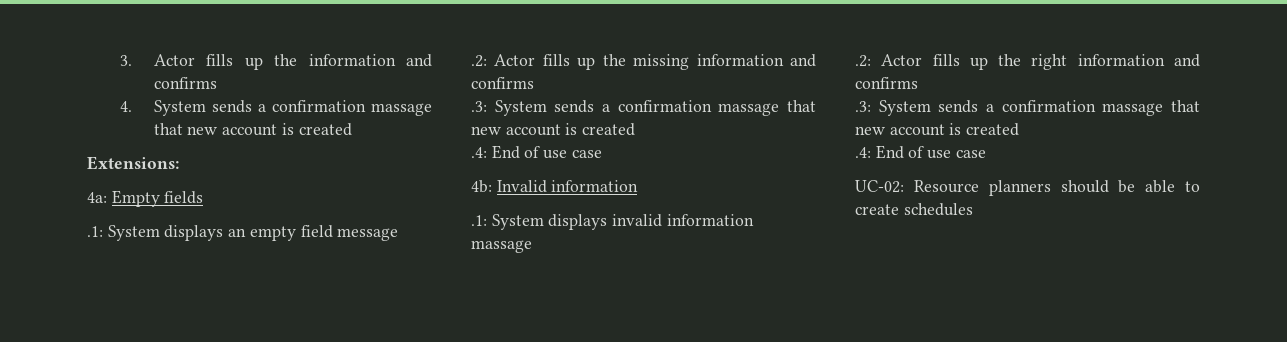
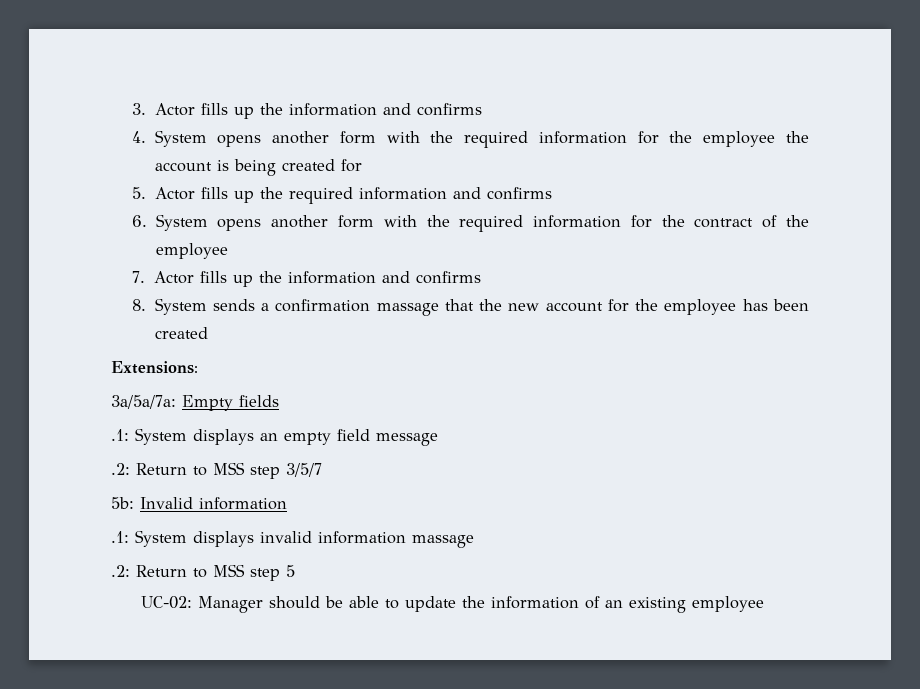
[120,100,433,116] [153,123,294,136] // 4. System sends a confirmation massage that new account is -> [132,130,809,148] [154,159,362,176] [132,187,552,204] [132,214,809,232] [155,243,228,259] [132,271,481,287] [132,298,809,316] // 4. System opens another form with the required information for the employee the account is being created for // 5. Actor fills up the required information and confirms // 6. System opens another form with the required information for the contract of the employee // 7. Actor fills up the information and confirms // 8. System sends a confirmation massage that the new account for the employee has been
[87,192,107,203] 4a: -> [111,395,176,409] 3a/5a/7a:
[494,54,816,70] [471,77,534,89] [471,100,816,116] [471,123,636,136] [471,145,602,159] [471,180,492,193] Actor fills up the missing information and confirms // .3: System sends a confirmation massage that new account is created // .4: End of use case // 4b: -> [136,462,322,479] [111,497,134,509] Return to MSS step 3/5/7 // 5b:
[881,54,1200,70] [855,77,918,89] [855,100,1200,116] [855,123,1020,136] [855,145,986,159] Actor fills up the right information and confirms // .3: System sends a confirmation massage that new account is created // .4: End of use case -> [136,564,295,581] Return to MSS step 5
[913,180,1051,196] Resource planners -> [198,596,264,613] Manager
[855,203,973,216] create schedules -> [405,596,765,613] update the information of an existing employee

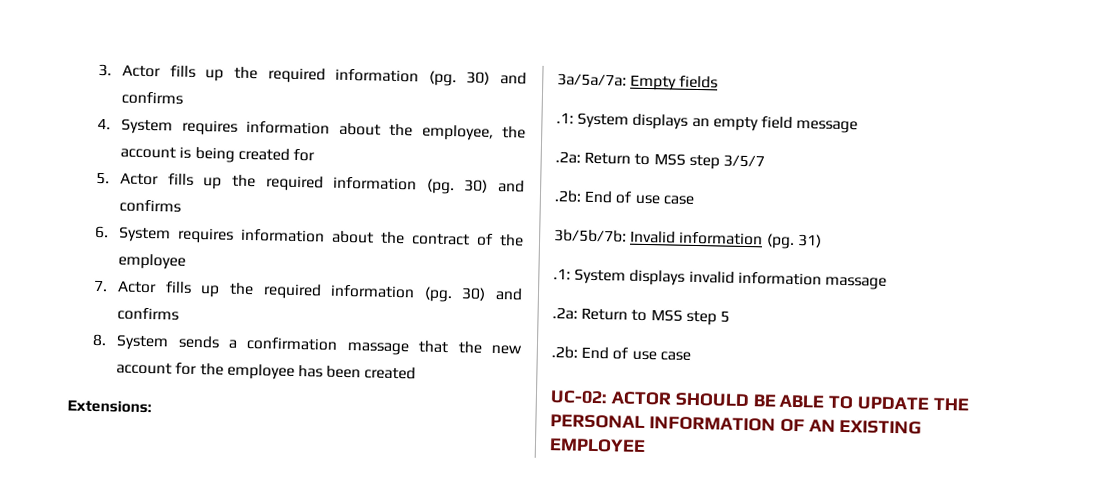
[288,103,377,116] information -> [267,67,491,87] required information (pg. 30)
[217,131,776,148] opens another form with the required information for the employee -> [181,119,494,141] requires information about the employee,
(447, 193) none -> [425,178,489,195] (pg. 30)
[217,215,652,232] opens another form with the required information for -> [177,227,375,244] requires information about
[287,271,376,284] information -> [262,283,487,303] required information (pg. 30)
[111,463,130,475] .2: -> [555,151,581,164] .2a:
[111,497,134,509] 5b: -> [554,190,694,205] [554,229,627,243] .2b: End of use case // 3b/5b/7b:
(287, 503) none -> [765,233,822,249] (pg. 31)
[111,565,130,577] .2: -> [552,307,578,320] .2a:
[141,596,765,613] UC-02: Manager should be able to update the information of an existing employee -> [551,346,691,361] [550,390,970,411] [550,414,923,435] [549,438,646,454] .2b: End of use case // UC-02: ACTOR SHOULD BE ABLE TO UPDATE THE PERSONAL INFORMATION OF AN EXISTING EMPLOYEE

